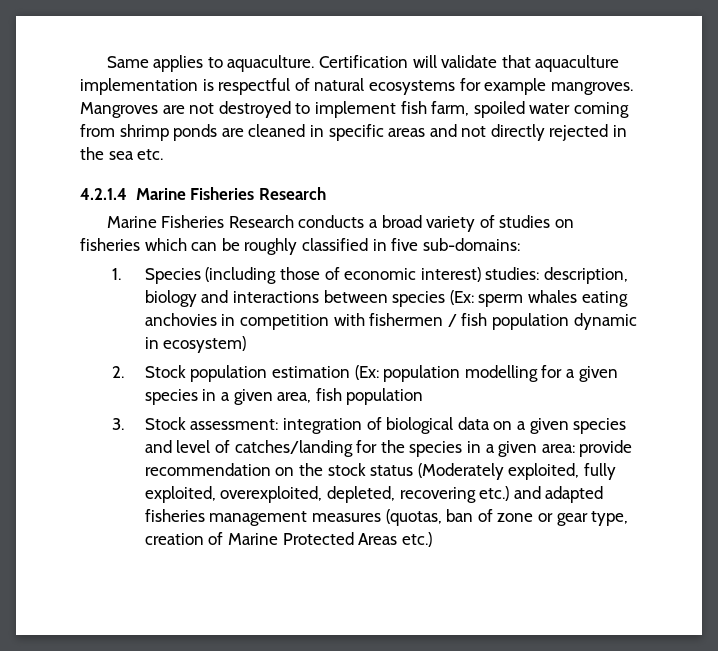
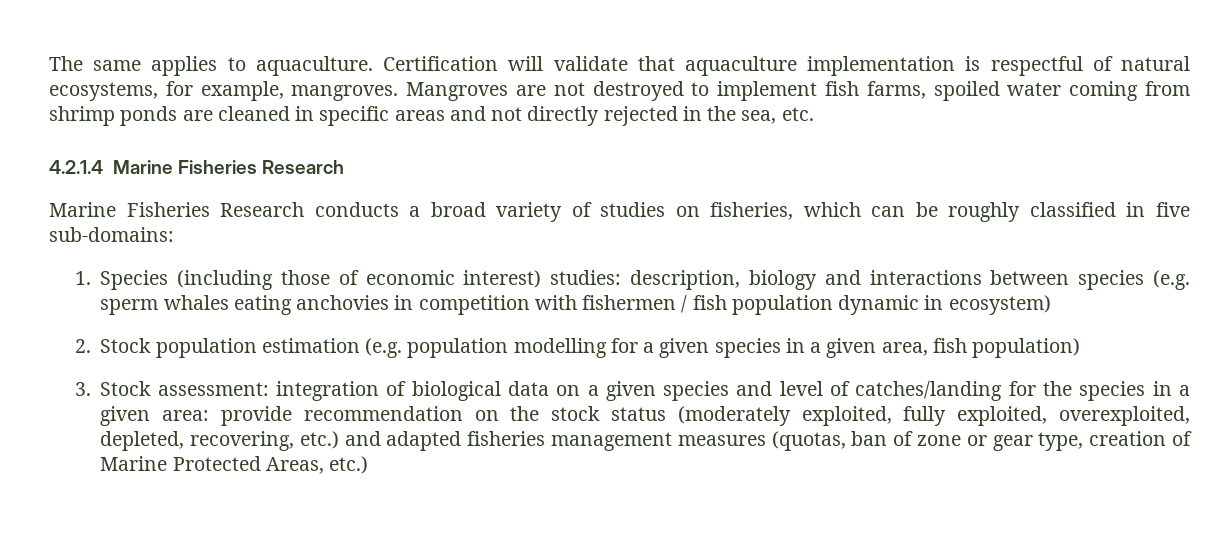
[106,56,149,68] Same -> [49,56,142,71] The same
[368,78,547,95] ecosystems for example -> [49,81,284,101] ecosystems, for example,
[431,101,470,116] farm, -> [866,81,926,99] farms,
[108,151,134,160] sea -> [741,110,777,124] sea,
[80,238,140,251] fisheries -> [710,202,794,220] fisheries,
[449,290,474,305] (Ex: -> [1153,270,1190,290] (e.g.
[354,365,379,380] (Ex: -> [365,338,403,358] (e.g.
[346,388,424,405] population -> [972,338,1081,358] population)
[417,463,504,480] (Moderately -> [677,406,791,426] (moderately
[399,487,476,503] recovering -> [190,431,295,451] recovering,
[358,533,398,545] Areas -> [265,457,324,474] Areas,

